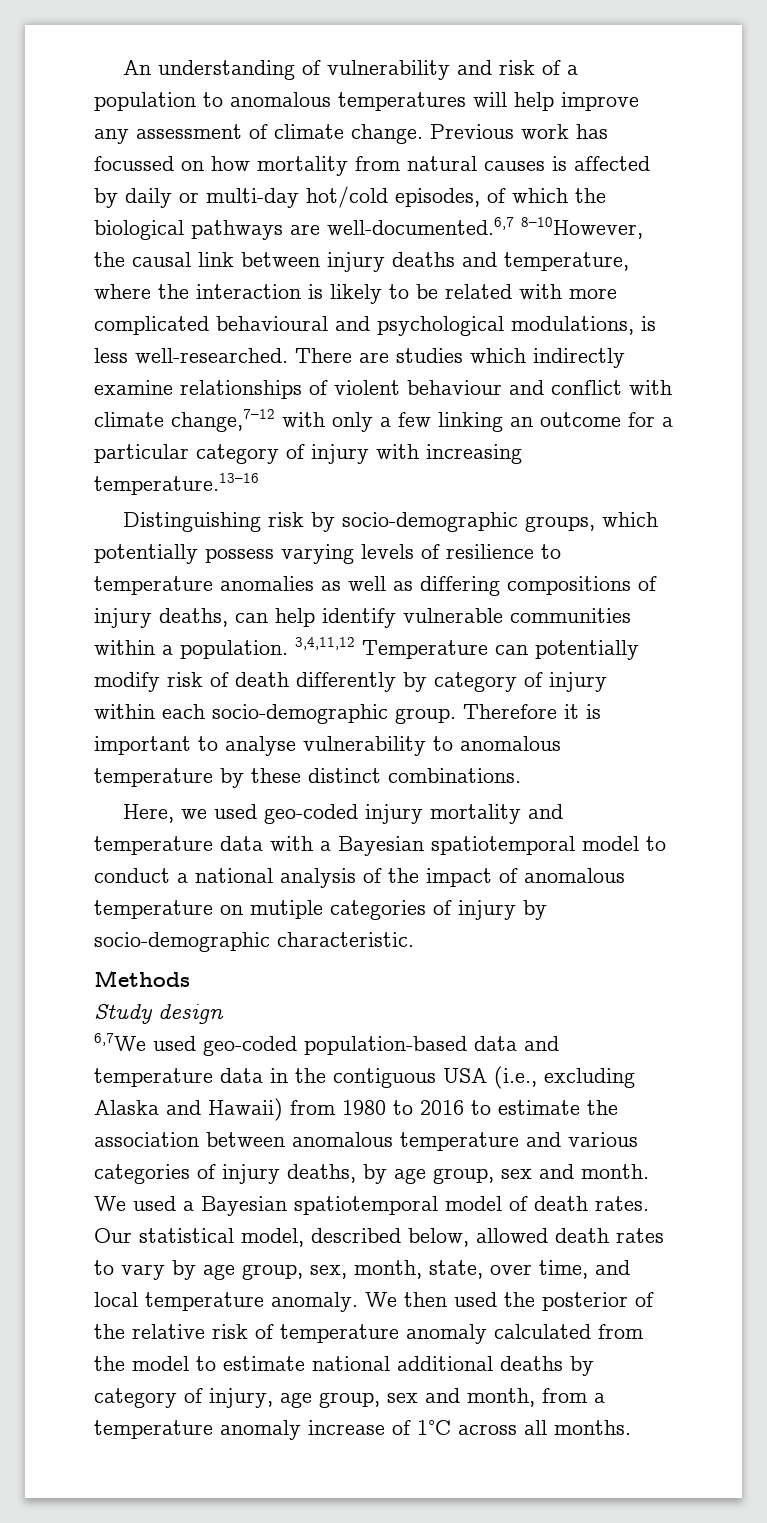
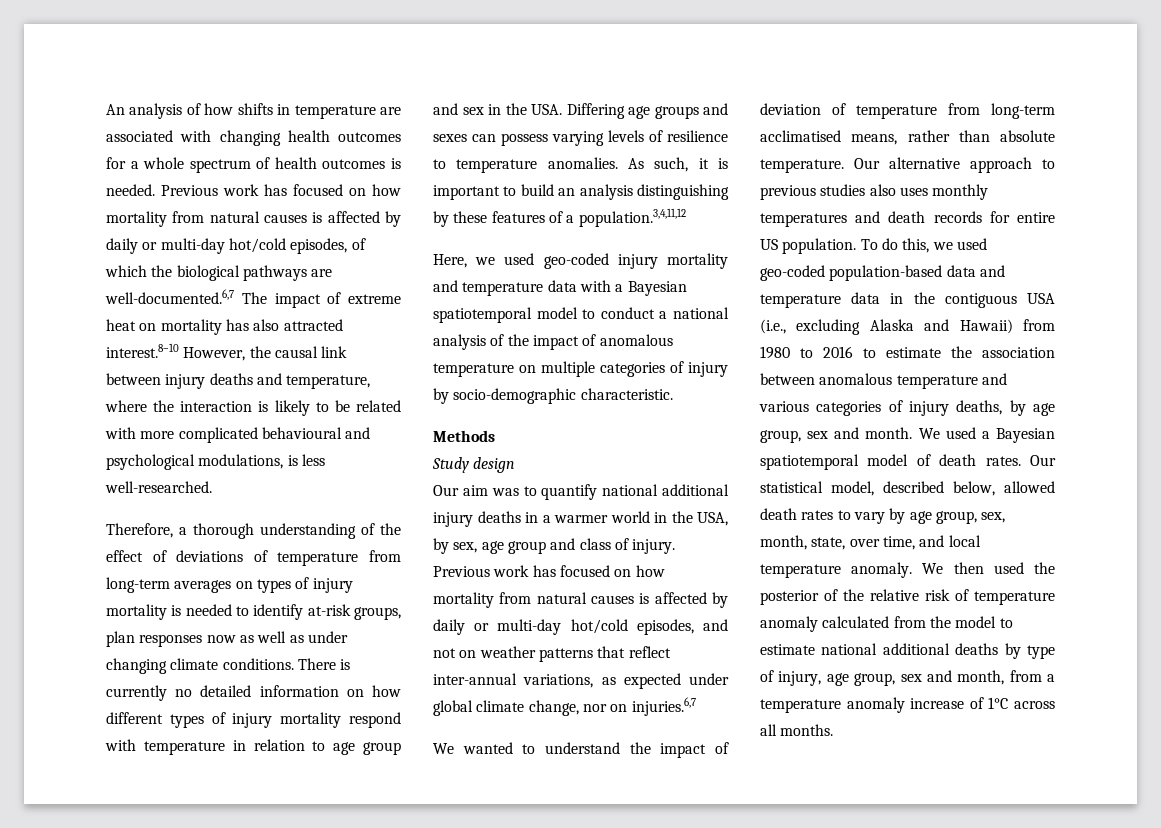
[157,60,578,80] [94,92,639,111] [94,124,608,144] [94,156,174,171] understanding of vulnerability and risk of a population to anomalous temperatures will help improve any assessment of climate change. Previous work has focussed -> [129,103,401,119] [106,130,401,146] [106,157,401,173] [106,184,343,196] analysis of how shifts in temperature are associated with changing health outcomes for a whole spectrum of health outcomes is needed. Previous work has focused
[521,217,643,239] 8–10However, -> [241,292,401,308] [106,319,343,335] [106,343,246,361] The impact of extreme heat on mortality has also attracted interest.8–10 However,
[295,348,625,368] [94,380,672,399] [94,409,673,432] [94,444,522,464] [94,473,259,495] [122,512,658,532] [94,544,198,564] There are studies which indirectly examine relationships of violent behaviour and conflict with climate change,7–12 with only a few linking an outcome for a particular category of injury with increasing temperature.13–16 // Distinguishing risk by socio-demographic groups, which potentially -> [106,523,401,539] [106,550,401,566] [106,577,353,593] [106,604,401,620] [106,631,348,647] [106,658,351,674] [106,685,401,701] [106,712,401,728] [105,739,401,755] [433,103,728,119] [433,134,496,142] // Therefore, a thorough understanding of the effect of deviations of temperature from long-term averages on types of injury mortality is needed to identify at-risk groups, plan responses now as well as under changing climate conditions. There is currently no detailed information on how different types of injury mortality respond with temperature in relation to age group and sex in the USA. Differing age groups and sexes can
[220,576,657,596] [94,608,631,628] [94,637,639,660] [94,672,607,692] [94,704,601,724] [94,736,561,756] [94,768,521,788] anomalies as well as differing compositions of injury deaths, can help identify vulnerable communities within a population. 3,4,11,12 Temperature can potentially modify risk of death differently by category of injury within each socio-demographic group. Therefore it is important to analyse vulnerability to anomalous temperature by these distinct combinations. -> [547,157,728,172] [433,184,729,200] [433,208,686,227] anomalies. As such, it is important to build an analysis distinguishing by these features of a population.3,4,11,12
[250,900,323,919] mutiple -> [541,361,595,377] multiple
[94,1033,146,1051] 6,7We -> [433,484,729,500] [433,511,728,527] [433,538,676,554] [433,565,665,577] [433,592,728,608] [433,619,728,635] [433,646,671,662] [433,673,729,689] [433,697,696,716] [433,742,729,758] [760,103,1055,119] [760,130,1055,145] [760,157,1055,173] [760,184,989,200] [760,211,1055,227] [760,238,953,254] Our aim was to quantify national additional injury deaths in a warmer world in the USA, by sex, age group and class of injury. Previous work has focused on how mortality from natural causes is affected by daily or multi-day hot/cold episodes, and not on weather patterns that reflect inter-annual variations, as expected under global climate change, nor on injuries.6,7 // We wanted to understand the impact of deviation of temperature from long-term acclimatised means, rather than absolute temperature. Our alternative approach to previous studies also uses monthly temperatures and death records for entire US population. To do this, we
[94,1388,177,1408] category -> [1027,645,1055,659] type

